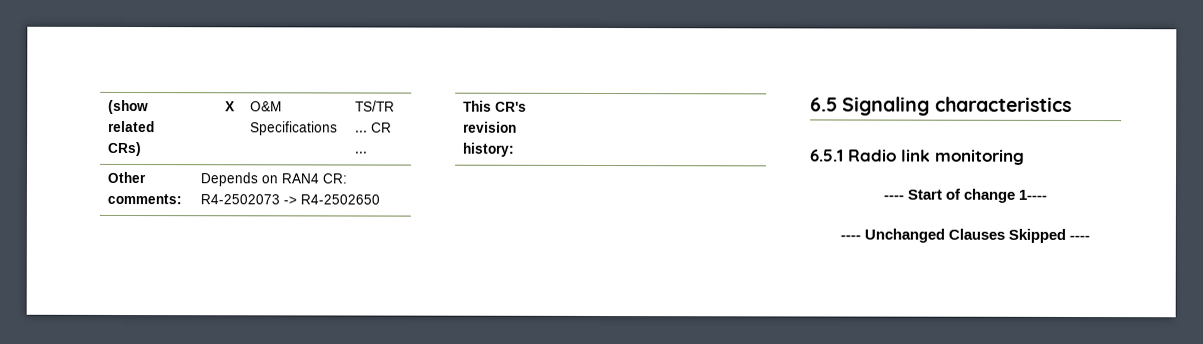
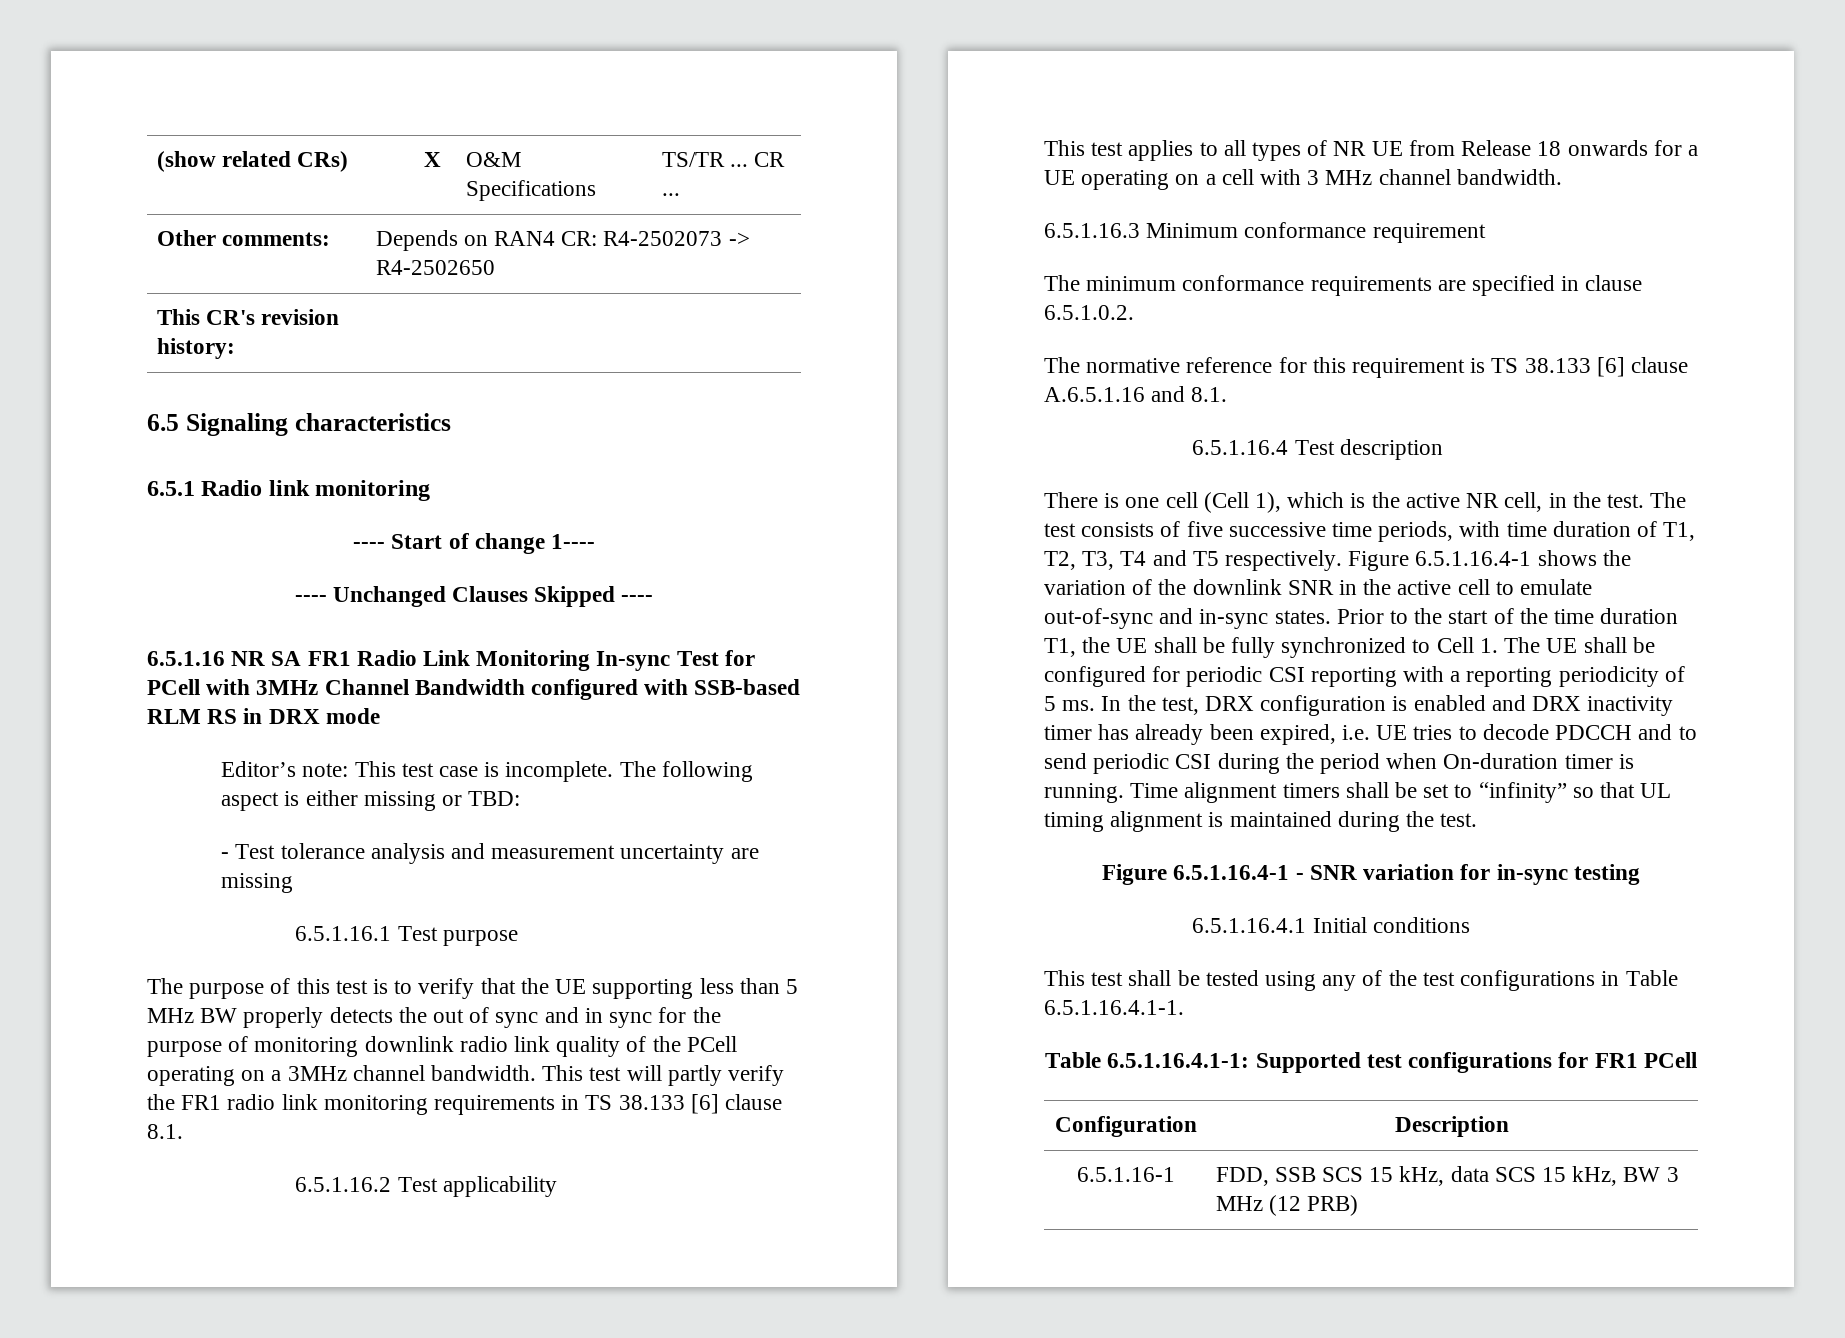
(1091, 237) none -> [147,650,755,671] [147,679,801,700] [147,708,380,724] [221,761,753,782] [221,790,521,811] [221,843,759,864] [221,873,294,893] [295,926,518,946] [147,978,798,999] [147,1007,721,1028] [147,1036,737,1057] [147,1065,785,1086] [147,1094,783,1115] [147,1124,183,1139] [295,1176,557,1197] [1044,140,1698,161] [1044,169,1562,190] [1044,222,1486,243] [1044,275,1643,296] [1044,305,1134,320] [1044,357,1689,378] [1044,386,1228,402] [1192,439,1443,460] [1044,492,1687,513] [1044,521,1696,542] [1044,550,1631,571] [1044,579,1593,595] [1044,608,1679,629] [1044,637,1655,658] [1044,666,1685,687] [1044,695,1674,716] [1044,724,1697,745] [1044,753,1634,774] [1044,782,1672,803] [1044,811,1478,832] [1102,864,1640,885] [1192,917,1470,933] [1044,970,1678,991] [1044,1000,1184,1015] [1045,1052,1697,1073] [1054,1116,1197,1137] [1395,1116,1509,1137] [1076,1167,1175,1182] [1215,1166,1679,1186] [1215,1195,1358,1216] // 6.5.1.16 NR SA FR1 Radio Link Monitoring In-sync Test for PCell with 3MHz Channel Bandwidth configured with SSB-based RLM RS in DRX mode // Editor’s note: This test case is incomplete. The following aspect is either missing or TBD: // - Test tolerance analysis and measurement uncertainty are missing // 6.5.1.16.1 Test purpose // The purpose of this test is to verify that the UE supporting less than 5 MHz BW properly detects the out of sync and in sync for the purpose of monitoring downlink radio link quality of the PCell operating on a 3MHz channel bandwidth. This test will partly verify the FR1 radio link monitoring requirements in TS 38.133 [6] clause 8.1. // 6.5.1.16.2 Test applicability // This test applies to all types of NR UE from Release 18 onwards for a UE operating on a cell with 3 MHz channel bandwidth. // 6.5.1.16.3 Minimum conformance requirement // The minimum conformance requirements are specified in clause 6.5.1.0.2. // The normative reference for this requirement is TS 38.133 [6] clause A.6.5.1.16 and 8.1. // 6.5.1.16.4 Test description // There is one cell (Cell 1), which is the active NR cell, in the test. The test consists of five successive time periods, with time duration of T1, T2, T3, T4 and T5 respectively. Figure 6.5.1.16.4-1 shows the variation of the downlink SNR in the active cell to emulate out-of-sync and in-sync states. Prior to the start of the time duration T1, the UE shall be fully synchronized to Cell 1. The UE shall be configured for periodic CSI reporting with a reporting periodicity of 5 ms. In the test, DRX configuration is enabled and DRX inactivity timer has already been expired, i.e. UE tries to decode PDCCH and to send periodic CSI during the period when On-duration timer is running. Time alignment timers shall be set to “infinity” so that UL timing alignment is maintained during the test. // Figure 6.5.1.16.4-1 - SNR variation for in-sync testing // 6.5.1.16.4.1 Initial conditions // This test shall be tested using any of the test configurations in Table 6.5.1.16.4.1-1. // Table 6.5.1.16.4.1-1: Supported test configurations for FR1 PCell // Configuration | Description // 6.5.1.16-1 | FDD, SSB SCS 15 kHz, data SCS 15 kHz, BW 3 MHz (12 PRB)

